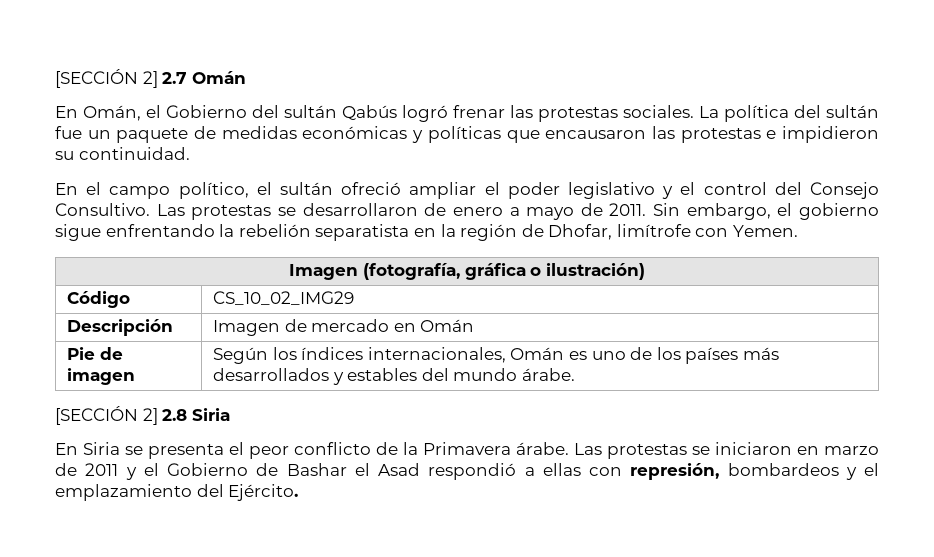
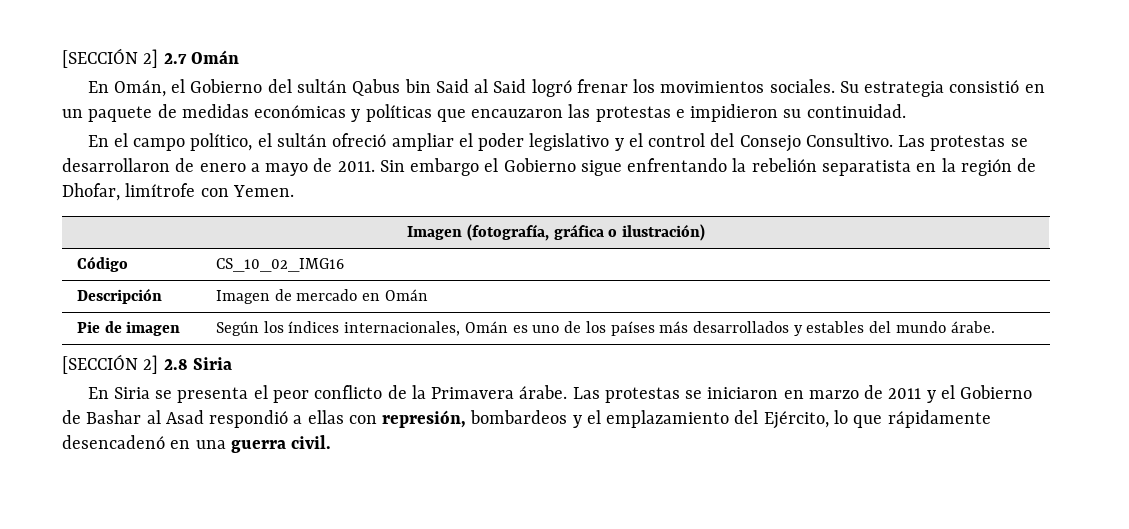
[342,105,879,122] [55,126,82,139] Qabús logró frenar las protestas sociales. La política del sultán fue -> [352,79,1045,97] Qabus bin Said al Said logró frenar los movimientos sociales. Su estrategia consistió en
[545,130,647,139] encausaron -> [471,109,564,118] encauzaron
[686,203,879,220] embargo, el gobierno -> [410,158,576,176] embargo el Gobierno
[213,291,355,305] CS_10_02_IMG29 -> [215,258,344,272] CS_10_02_IMG16
[354,463,370,476] el -> [146,410,161,424] al
[228,484,299,501] Ejército. -> [763,410,991,429] [62,435,332,453] Ejército, lo que rápidamente desencadenó en una guerra civil.

